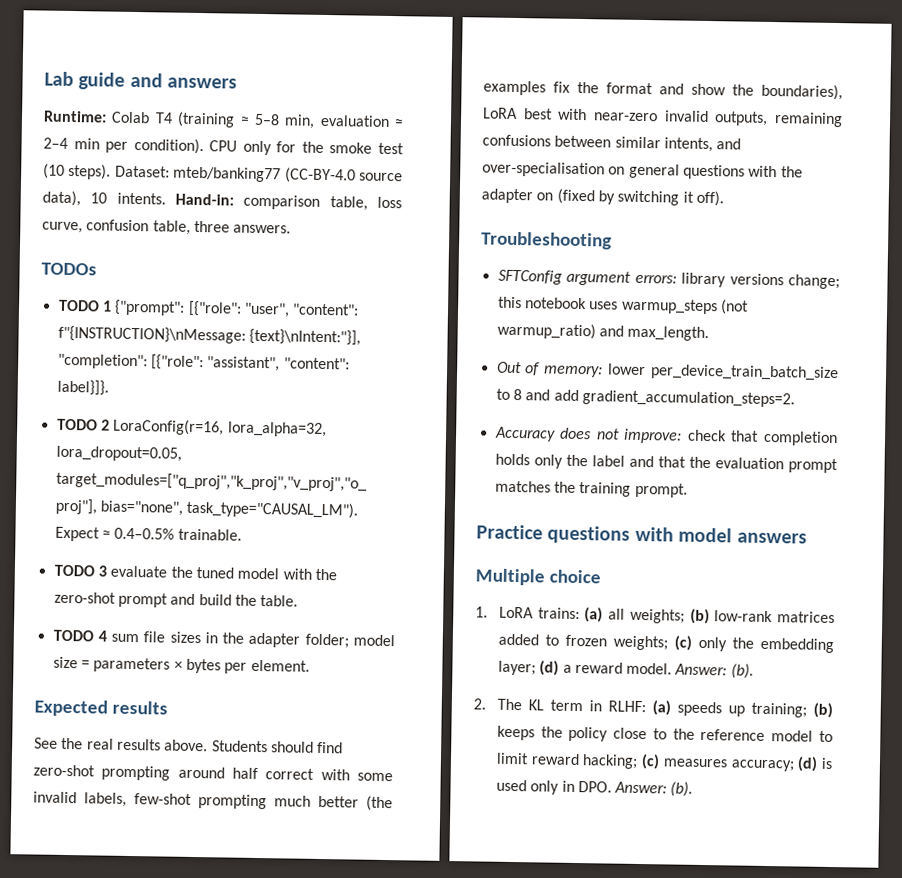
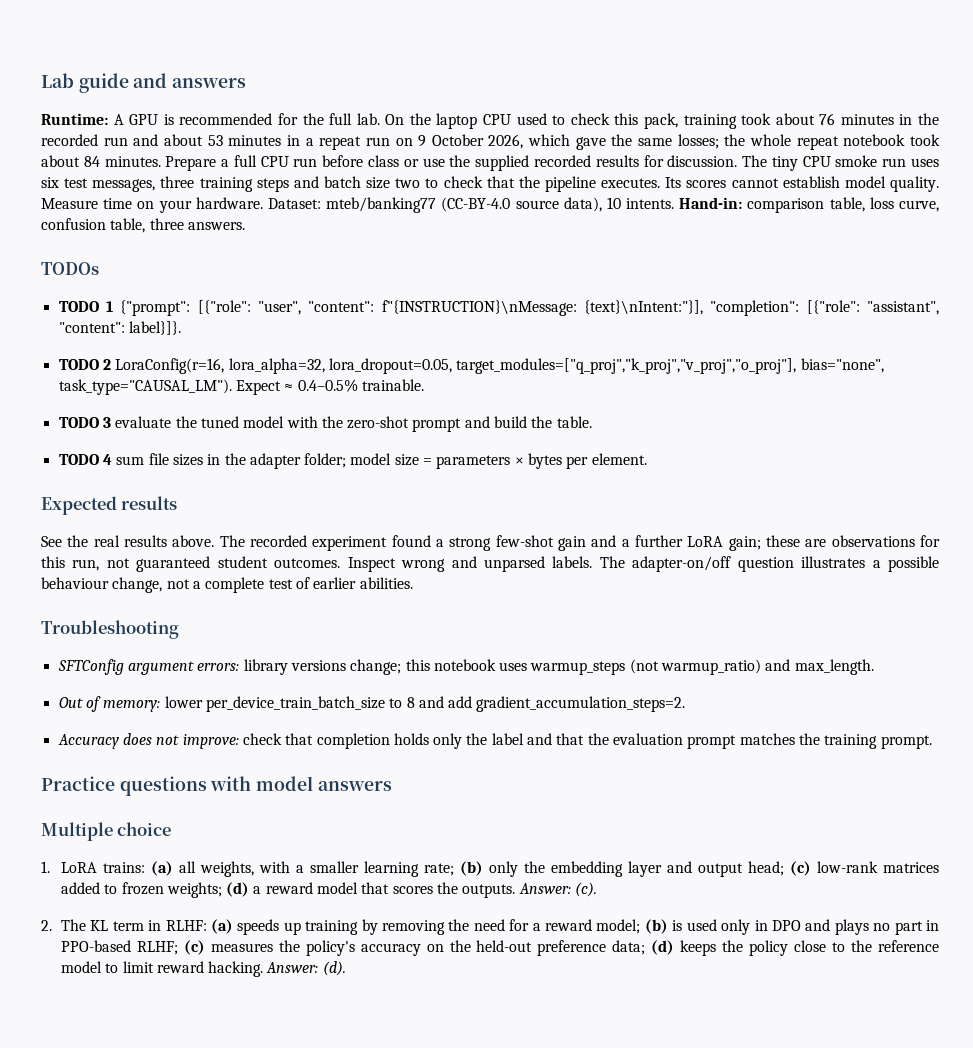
[111,111,404,129] [43,137,404,156] [43,163,112,180] Colab T4 (training ≈ 5–8 min, evaluation ≈ 2–4 min per condition). CPU only for the smoke test (10 steps). -> [113,113,940,129] [41,134,941,150] [41,155,939,171] [41,176,939,192] [41,197,263,213] A GPU is recommended for the full lab. On the laptop CPU used to check this pack, training took about 76 minutes in the recorded run and about 53 minutes in a repeat run on 9 October 2026, which gave the same losses; the whole repeat notebook took about 84 minutes. Prepare a full CPU run before class or use the supplied recorded results for discussion. The tiny CPU smoke run uses six test messages, three training steps and batch size two to check that the pipeline executes. Its scores cannot establish model quality. Measure time on your hardware.
[211,740,344,754] [33,764,393,782] [33,791,393,812] [483,80,843,101] [483,107,843,128] [482,134,742,153] [482,161,803,180] [481,188,724,207] Students should find zero-shot prompting around half correct with some invalid labels, few-shot prompting much better (the examples fix the format and show the boundaries), LoRA best with near-zero invalid outputs, remaining confusions between similar intents, and over-specialisation on general questions with the adapter on (fixed by switching it off). -> [219,535,941,551] [41,556,939,572] [41,577,413,593] The recorded experiment found a strong few-shot gain and a further LoRA gain; these are observations for this run, not guaranteed student outcomes. Inspect wrong and unparsed labels. The adapter-on/off question illustrates a possible behaviour change, not a complete test of earlier abilities.
[629,608,710,625] weights; (b) -> [199,861,811,877] weights, with a smaller learning rate; (b) only the embedding layer and output head; (c)
[673,635,834,654] [497,660,754,679] (c) only the embedding layer; (d) a reward model. Answer: (b). -> [226,882,598,898] (d) a reward model that scores the outputs. Answer: (c).
[750,702,833,719] training; (b) -> [305,919,939,935] [60,940,675,956] training by removing the need for a reward model; (b) is used only in DPO and plays no part in PPO-based RLHF; (c) measures the policy's accuracy on the held-out preference data; (d)
[582,754,833,772] [495,779,694,797] hacking; (c) measures accuracy; (d) is used only in DPO. Answer: (b). -> [208,961,346,977] hacking. Answer: (d).

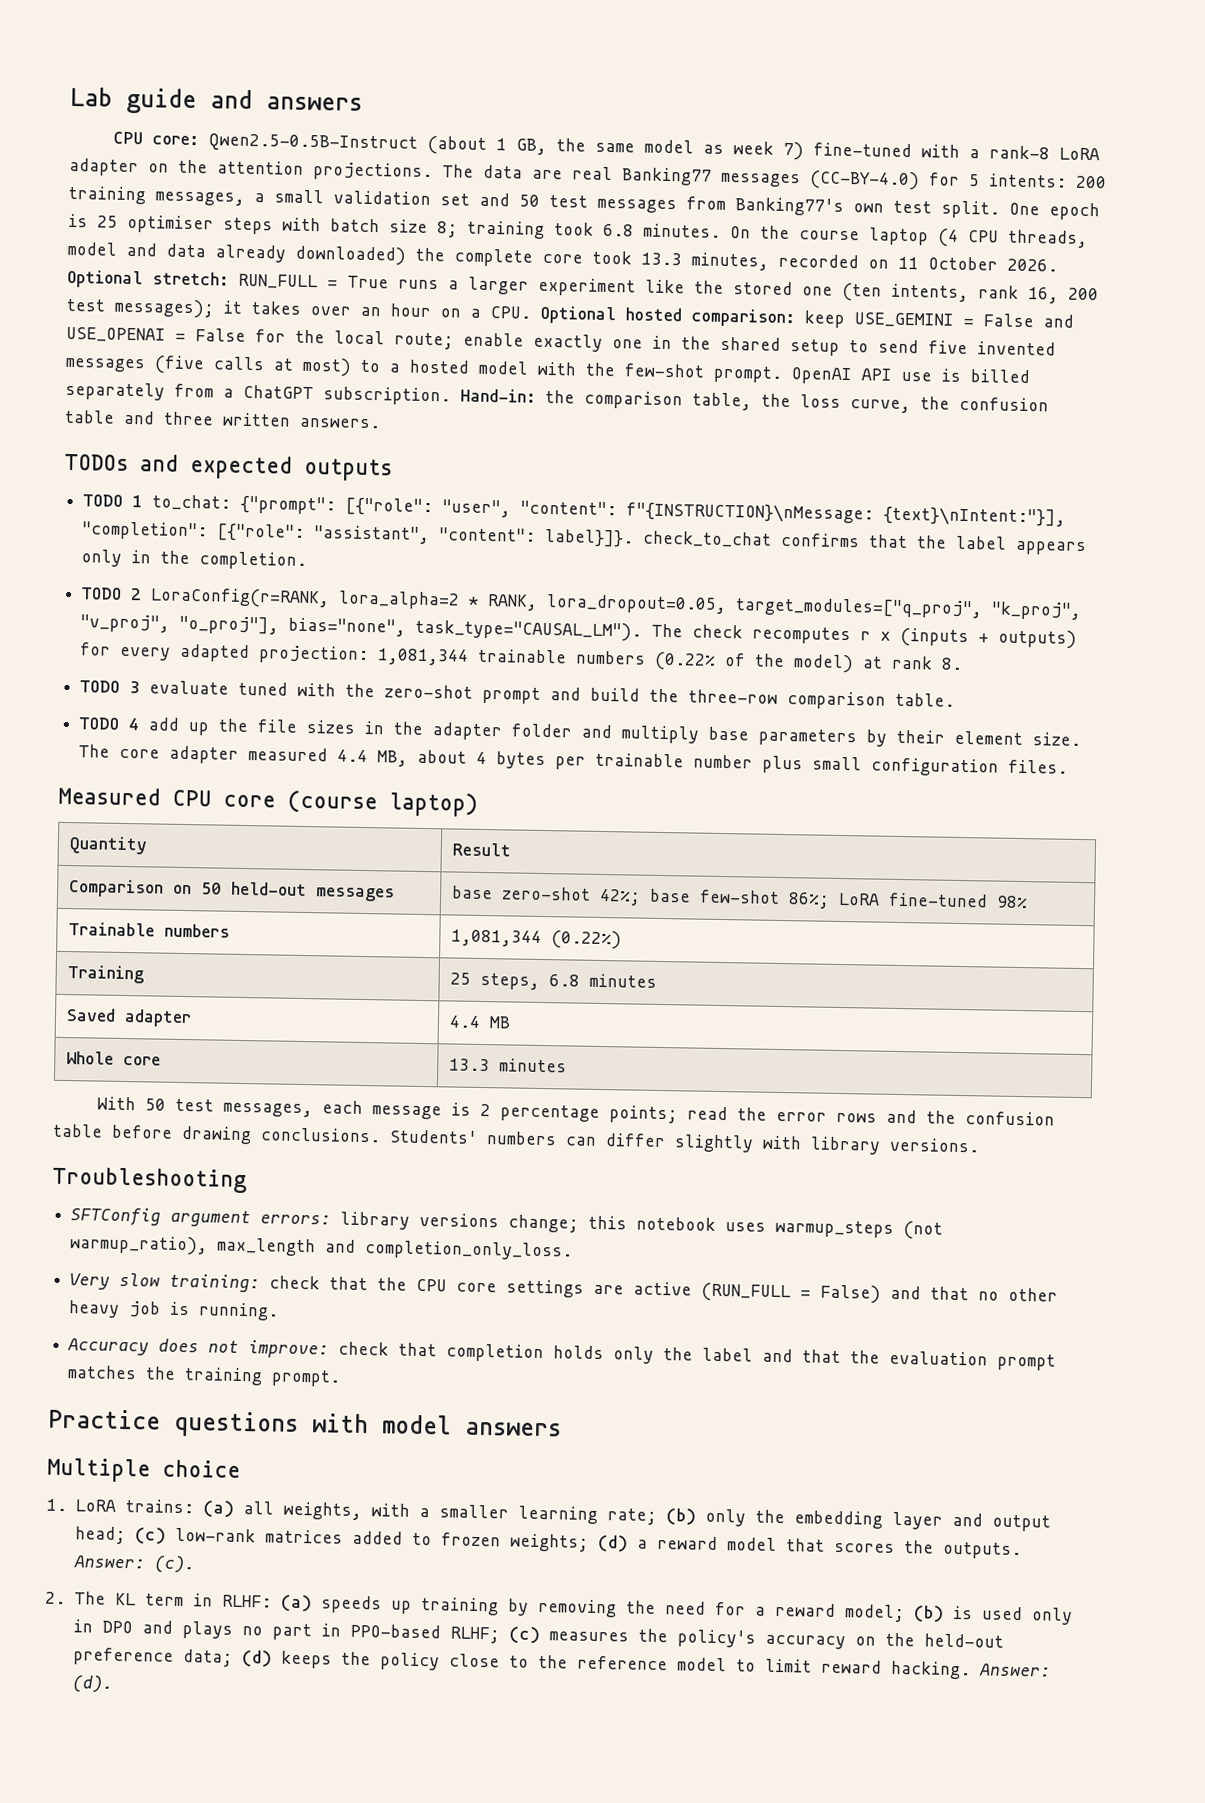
[41,113,940,129] [41,134,941,150] [41,155,939,171] [41,176,939,192] [41,197,743,213] Runtime: A GPU is recommended for the full lab. On the laptop CPU used to check this pack, training took about 76 minutes in the recorded run and about 53 minutes in a repeat run on 9 October 2026, which gave the same losses; the whole repeat notebook took about 84 minutes. Prepare a full CPU run before class or use the supplied recorded results for discussion. The tiny CPU smoke run uses six test messages, three training steps and batch size two to check that the pipeline executes. Its scores cannot establish model quality. Measure time on your hardware. Dataset: mteb/banking77 (CC-BY-4.0 source data), 10 intents. Hand-in: -> [112,131,1100,161] [69,157,1107,191] [68,185,1100,221] [68,213,1088,249] [67,241,1058,272] [67,269,1099,304] [66,298,1074,328] [66,326,1056,356] [65,355,1030,385] [65,381,575,406] CPU core: Qwen2.5-0.5B-Instruct (about 1 GB, the same model as week 7) fine-tuned with a rank-8 LoRA adapter on the attention projections. The data are real Banking77 messages (CC-BY-4.0) for 5 intents: 200 training messages, a small validation set and 50 test messages from Banking77's own test split. One epoch is 25 optimiser steps with batch size 8; training took 6.8 minutes. On the course laptop (4 CPU threads, model and data already downloaded) the complete core took 13.3 minutes, recorded on 11 October 2026. Optional stretch: RUN_FULL = True runs a larger experiment like the stored one (ten intents, rank 16, 200 test messages); it takes over an hour on a CPU. Optional hosted comparison: keep USE_GEMINI = False and USE_OPENAI = False for the local route; enable exactly one in the shared setup to send five invented messages (five calls at most) to a hosted model with the few-shot prompt. OpenAI API use is billed separately from a ChatGPT subscription. Hand-in: the
(865, 204) none -> [761,393,791,408] the
[41,218,184,233] confusion table, three -> [920,396,1049,412] [64,409,291,427] the confusion table and three written
(99, 268) none -> [140,454,393,482] and expected outputs
(113, 306) none -> [152,494,232,511] to_chat:
[58,358,884,374] [58,379,424,395] // TODO 2 LoraConfig(r=16, lora_alpha=32, lora_dropout=0.05, target_modules=["q_proj","k_proj","v_proj","o_proj"], bias="none", task_type="CAUSAL_LM"). Expect ≈ 0.4–0.5% trainable. -> [642,530,1088,556] [81,549,308,571] [80,587,1083,620] [80,614,1078,649] [80,642,964,674] check_to_chat confirms that the label appears only in the completion. // TODO 2 LoraConfig(r=RANK, lora_alpha=2 * RANK, lora_dropout=0.05, target_modules=["q_proj", "k_proj", "v_proj", "o_proj"], bias="none", task_type="CAUSAL_LM"). The check recomputes r × (inputs + outputs) for every adapted projection: 1,081,344 trainable numbers (0.22% of the model) at rank 8.
[175,416,285,428] the tuned model -> [238,681,289,696] tuned
(553, 422) none -> [688,689,887,710] three-row comparison
[116,456,145,465] sum -> [148,717,250,736] add up the
[304,453,647,469] [41,496,178,515] [41,535,941,551] [41,556,939,572] [41,577,413,593] folder; model size = parameters × bytes per element. // Expected results // See the real results above. The recorded experiment found a strong few-shot gain and a further LoRA gain; these are observations for this run, not guaranteed student outcomes. Inspect wrong and unparsed labels. The adapter-on/off question illustrates a possible behaviour change, not a complete test of earlier abilities. -> [511,723,1082,747] [78,744,1069,777] [58,786,478,817] [68,836,148,855] [451,842,511,857] [68,879,395,902] [451,885,1028,909] [67,922,230,938] [450,929,622,950] [66,965,144,984] [449,972,657,990] [65,1008,192,1028] [448,1015,511,1029] [65,1051,161,1066] [448,1058,567,1073] [96,1096,1055,1126] [52,1123,980,1155] folder and multiply base parameters by their element size. The core adapter measured 4.4 MB, about 4 bytes per trainable number plus small configuration files. // Measured CPU core (course laptop) // Quantity | Result // Comparison on 50 held-out messages | base zero-shot 42%; base few-shot 86%; LoRA fine-tuned 98% // Trainable numbers | 1,081,344 (0.22%) // Training | 25 steps, 6.8 minutes // Saved adapter | 4.4 MB // Whole core | 13.3 minutes // With 50 test messages, each message is 2 percentage points; read the error rows and the confusion table before drawing conclusions. Students' numbers can differ slightly with library versions.
[661,659,874,675] [58,696,686,712] warmup_ratio) and max_length. // Out of memory: lower per_device_train_batch_size to 8 and add gradient_accumulation_steps=2. -> [70,1235,574,1261] [69,1272,1059,1304] [68,1300,280,1321] warmup_ratio), max_length and completion_only_loss. // Very slow training: check that the CPU core settings are active (RUN_FULL = False) and that no other heavy job is running.

